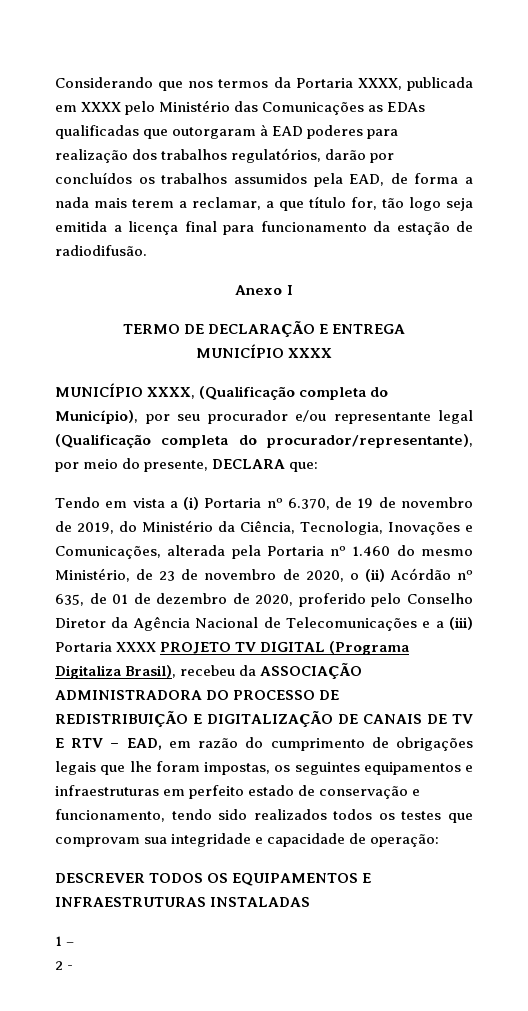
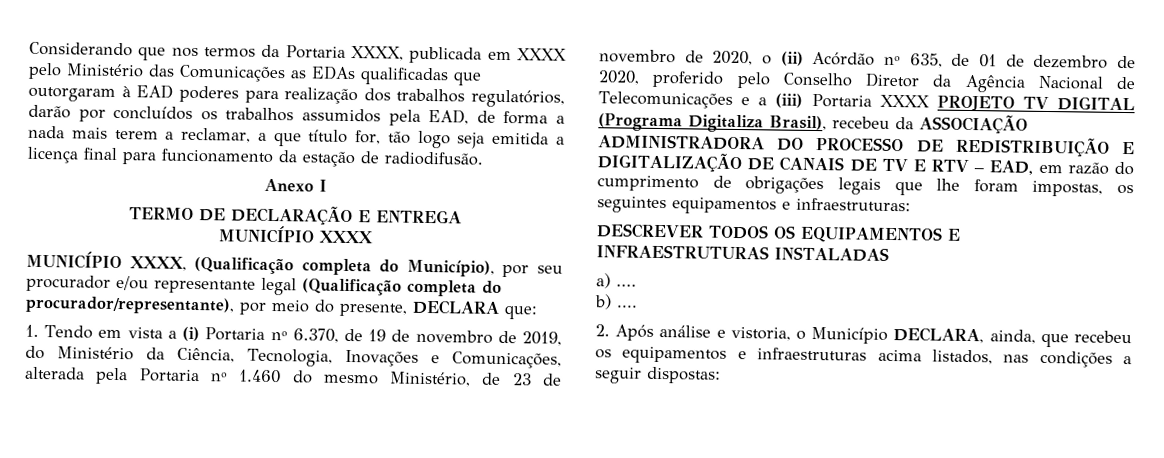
(319, 467) none -> [25,324,39,337] 1.
[55,785,421,799] [55,809,473,823] [55,833,440,847] infraestruturas em perfeito estado de conservação e funcionamento, tendo sido realizados todos os testes que comprovam sua integridade e capacidade de operação: -> [796,197,911,212] infraestruturas:
[55,936,75,946] [55,961,74,970] 1 – // 2 - -> [596,273,637,289] [594,294,638,310] [595,324,1132,348] [595,346,1132,368] [595,366,721,384] a) .... // b) .... // 2. Após análise e vistoria, o Município DECLARA, ainda, que recebeu os equipamentos e infraestruturas acima listados, nas condições a seguir dispostas:

